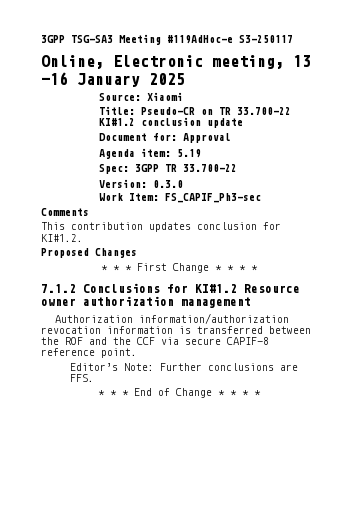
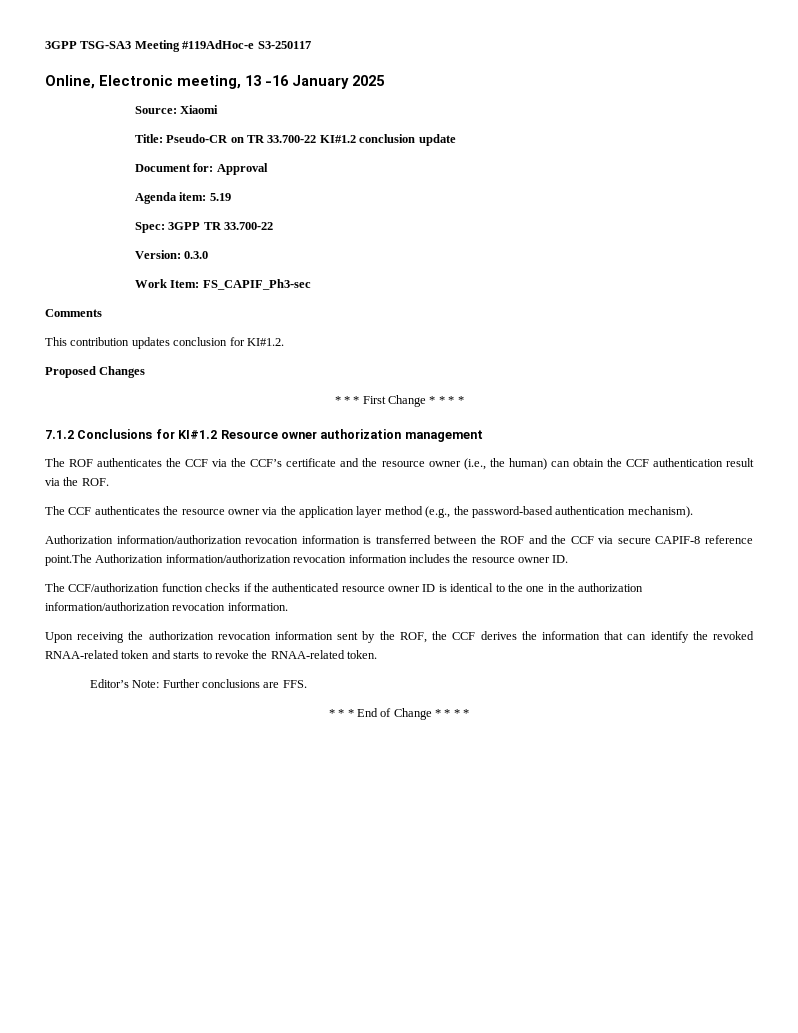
(251, 302) none -> [45,458,754,470] [45,477,109,486] [45,506,693,518] // The ROF authenticates the CCF via the CCF’s certificate and the resource owner (i.e., the human) can obtain the CCF authentication result via the ROF. // The CCF authenticates the resource owner via the application layer method (e.g., the password-based authentication mechanism).
[101,348,137,358] point. -> [45,554,569,566] [45,583,644,592] [45,602,288,611] [45,631,755,643] [45,650,377,659] point.The Authorization information/authorization revocation information includes the resource owner ID. // The CCF/authorization function checks if the authenticated resource owner ID is identical to the one in the authorization information/authorization revocation information. // Upon receiving the authorization revocation information sent by the ROF, the CCF derives the information that can identify the revoked RNAA-related token and starts to revoke the RNAA-related token.

